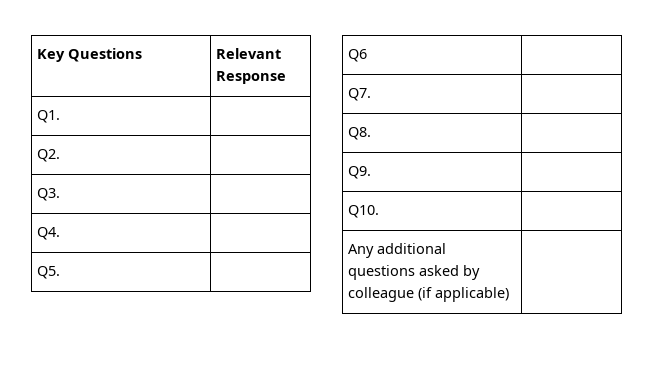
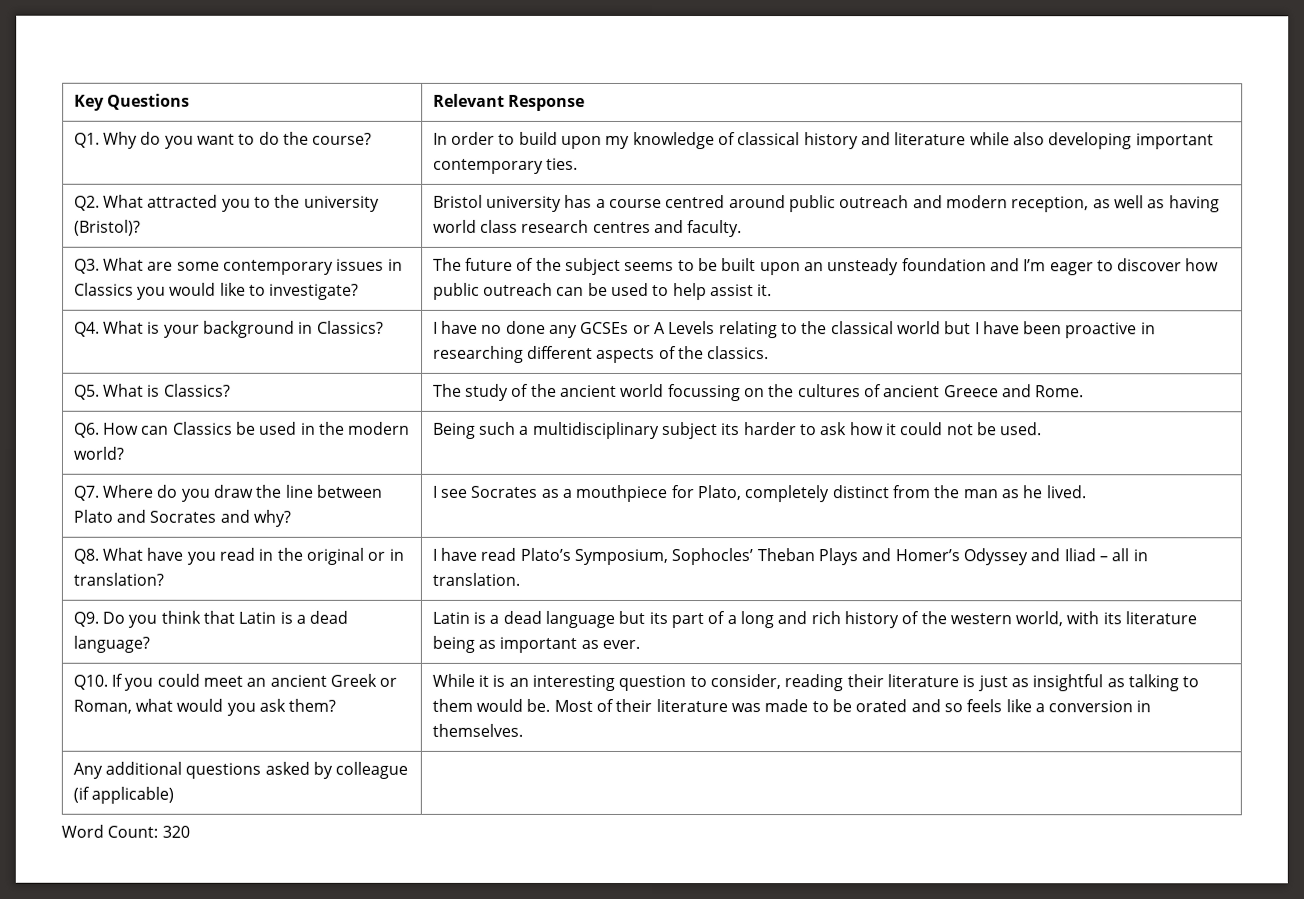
[37,149,61,162] [37,188,61,201] [37,227,61,240] [37,266,61,279] [348,49,368,62] [348,88,372,101] [348,127,372,140] [348,166,372,179] [348,205,380,218] | // Q2. | // Q3. | // Q4. | // Q5. | // Q6 | // Q7. | // Q8. | // Q9. | // Q10. | -> [103,131,373,149] [432,131,1214,150] [432,157,579,174] [73,194,380,212] [73,219,141,236] [432,194,1220,213] [432,219,743,238] [73,257,403,275] [73,282,360,300] [432,257,1220,276] [432,282,773,301] [73,320,384,338] [432,320,1156,339] [432,345,770,364] [73,383,231,400] [432,383,1085,402] [73,421,411,438] [72,446,125,460] [432,421,1043,440] [72,484,382,502] [72,509,291,527] [431,484,1086,503] [72,547,404,565] [72,572,164,586] [431,547,1148,566] [431,572,520,586] [72,610,349,628] [72,635,150,653] [431,610,1198,629] [431,635,640,653] [72,673,398,691] [72,698,337,716] [431,673,1200,692] [431,698,1152,713] [431,723,523,737] Why do you want to do the course? | In order to build upon my knowledge of classical history and literature while also developing important contemporary ties. // Q2. What attracted you to the university (Bristol)? | Bristol university has a course centred around public outreach and modern reception, as well as having world class research centres and faculty. // Q3. What are some contemporary issues in Classics you would like to investigate? | The future of the subject seems to be built upon an unsteady foundation and I’m eager to discover how public outreach can be used to help assist it. // Q4. What is your background in Classics? | I have no done any GCSEs or A Levels relating to the classical world but I have been proactive in researching different aspects of the classics. // Q5. What is Classics? | The study of the ancient world focussing on the cultures of ancient Greece and Rome. // Q6. How can Classics be used in the modern world? | Being such a multidisciplinary subject its harder to ask how it could not be used. // Q7. Where do you draw the line between Plato and Socrates and why? | I see Socrates as a mouthpiece for Plato, completely distinct from the man as he lived. // Q8. What have you read in the original or in translation? | I have read Plato’s Symposium, Sophocles’ Theban Plays and Homer’s Odyssey and Iliad – all in translation. // Q9. Do you think that Latin is a dead language? | Latin is a dead language but its part of a long and rich history of the western world, with its literature being as important as ever. // Q10. If you could meet an ancient Greek or Roman, what would you ask them? | While it is an interesting question to consider, reading their literature is just as insightful as talking to them would be. Most of their literature was made to be orated and so feels like a conversion in themselves.
(510, 294) none -> [61,824,190,838] // Word Count: 320

